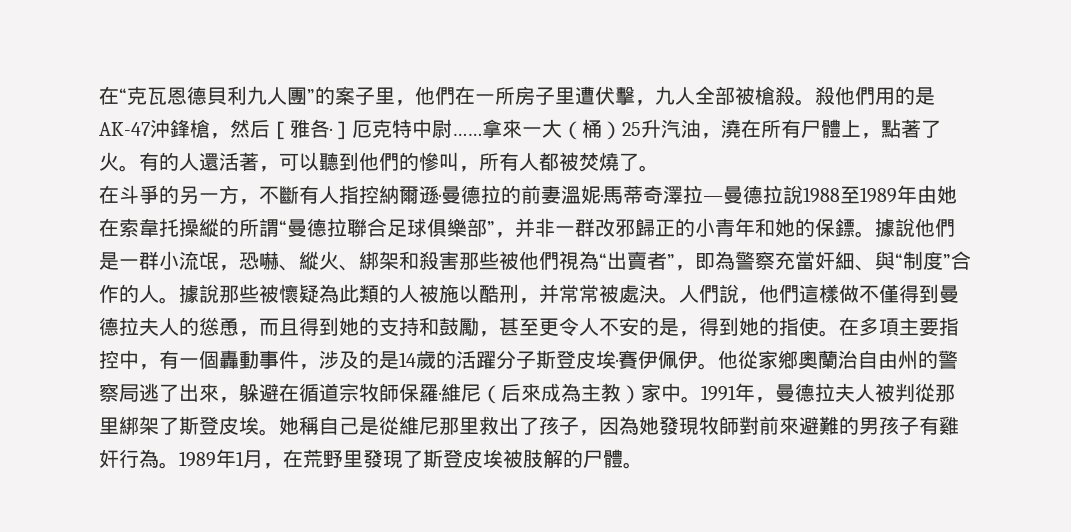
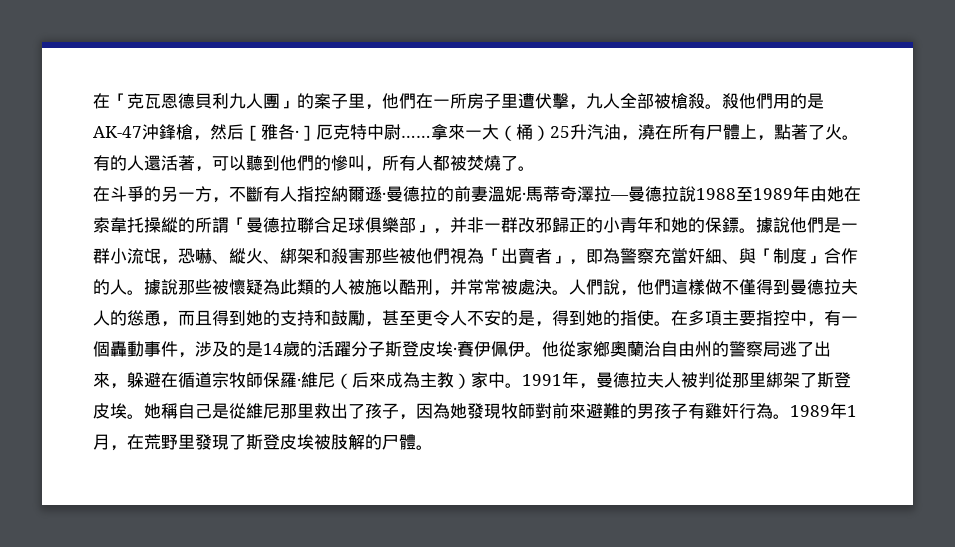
[99,86,127,105] 在“ -> [93,93,127,109] 在「
[307,89,315,103] ” -> [280,100,297,109] 」
[279,220,287,235] “ -> [229,217,246,231] 「
[487,221,495,235] ” -> [416,224,433,233] 」
[599,251,675,270] “出賣者” -> [484,248,569,264] 「出賣者」
[895,251,951,270] “制度” -> [756,248,824,264] 「制度」

